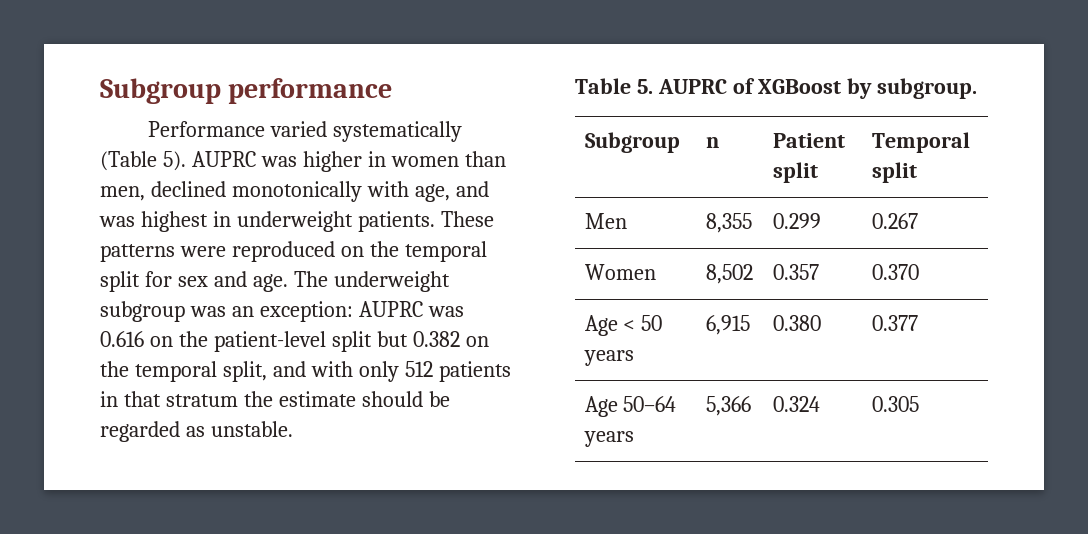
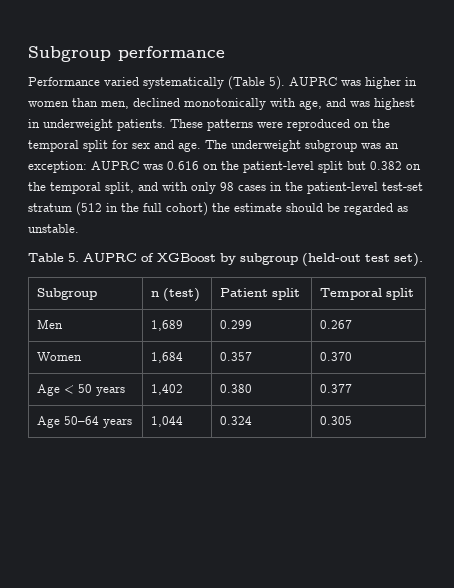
[404,361,511,382] [100,391,238,407] 512 patients in that stratum -> [220,182,423,194] [28,202,208,216] 98 cases in the patient-level test-set stratum (512 in the full cohort)
[876,78,977,99] subgroup. -> [240,253,423,267] subgroup (held-out test set).
(719, 142) none -> [163,288,201,302] (test)
[705,213,752,233] 8,355 -> [151,320,184,331] 1,689
[705,264,753,284] 8,502 -> [151,352,184,363] 1,684
[705,315,750,335] 6,915 -> [151,384,184,395] 1,402
[705,396,751,416] 5,366 -> [151,416,184,427] 1,044

